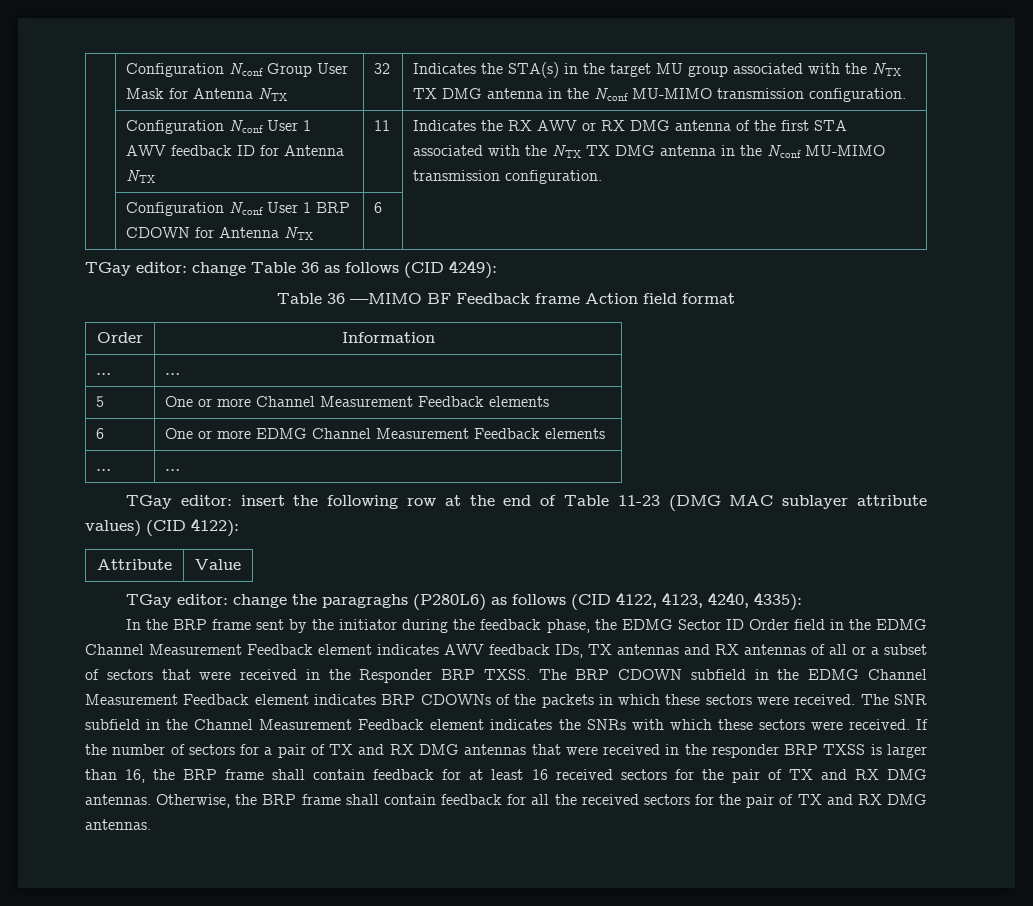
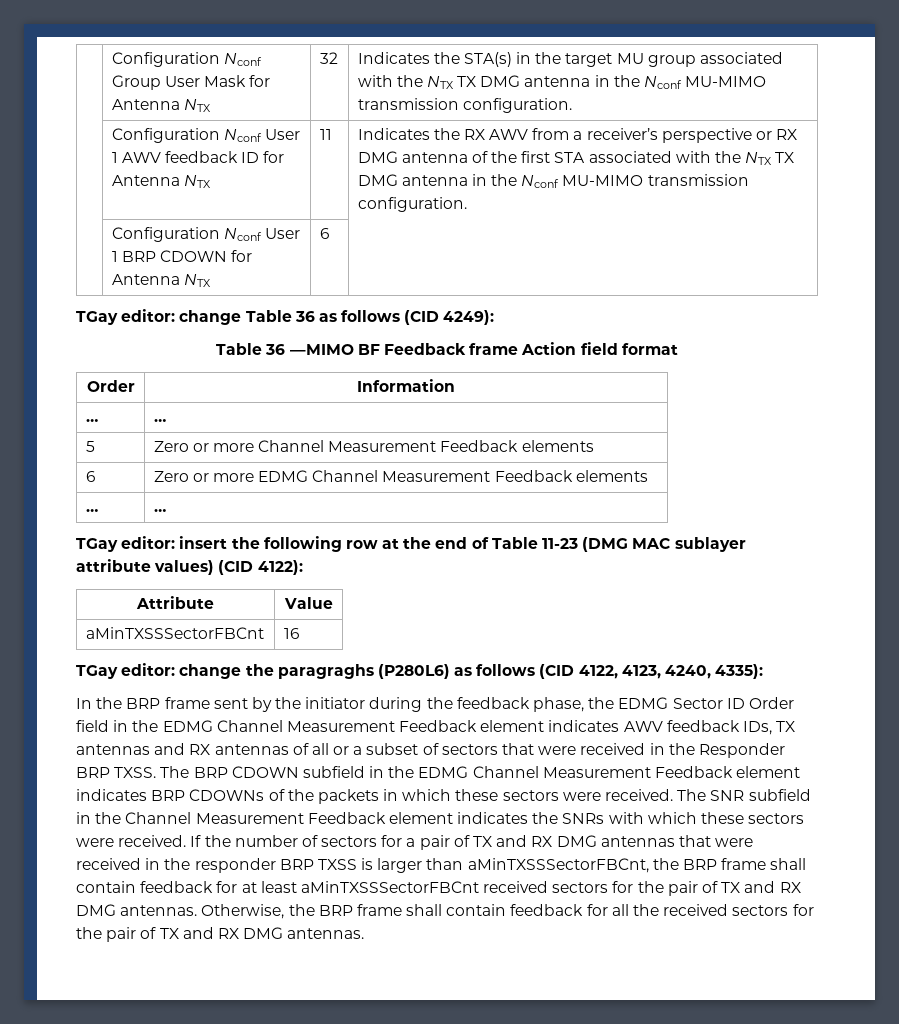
(578, 125) none -> [532,128,752,143] from a receiver’s perspective
[165,396,194,407] One -> [153,441,189,452] Zero
[165,428,194,439] One -> [153,471,189,482] Zero
(241, 564) none -> [85,627,264,639] [283,628,299,639] // aMinTXSSSectorFBCnt | 16
[125,769,146,783] 16, -> [467,858,649,873] aMinTXSSSectorFBCnt,
[531,769,548,780] 16 -> [300,881,479,893] aMinTXSSSectorFBCnt

